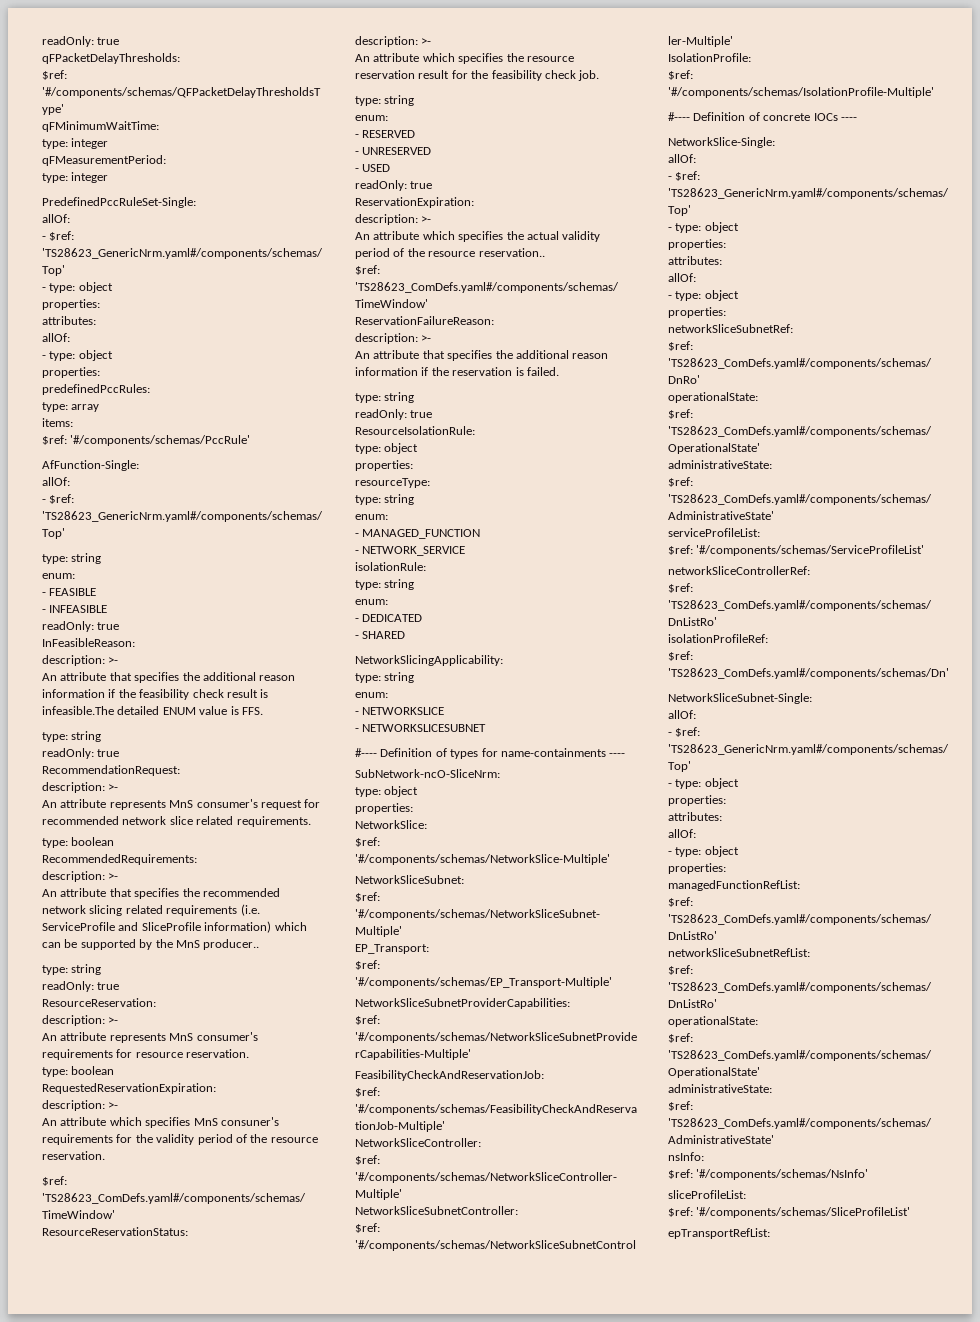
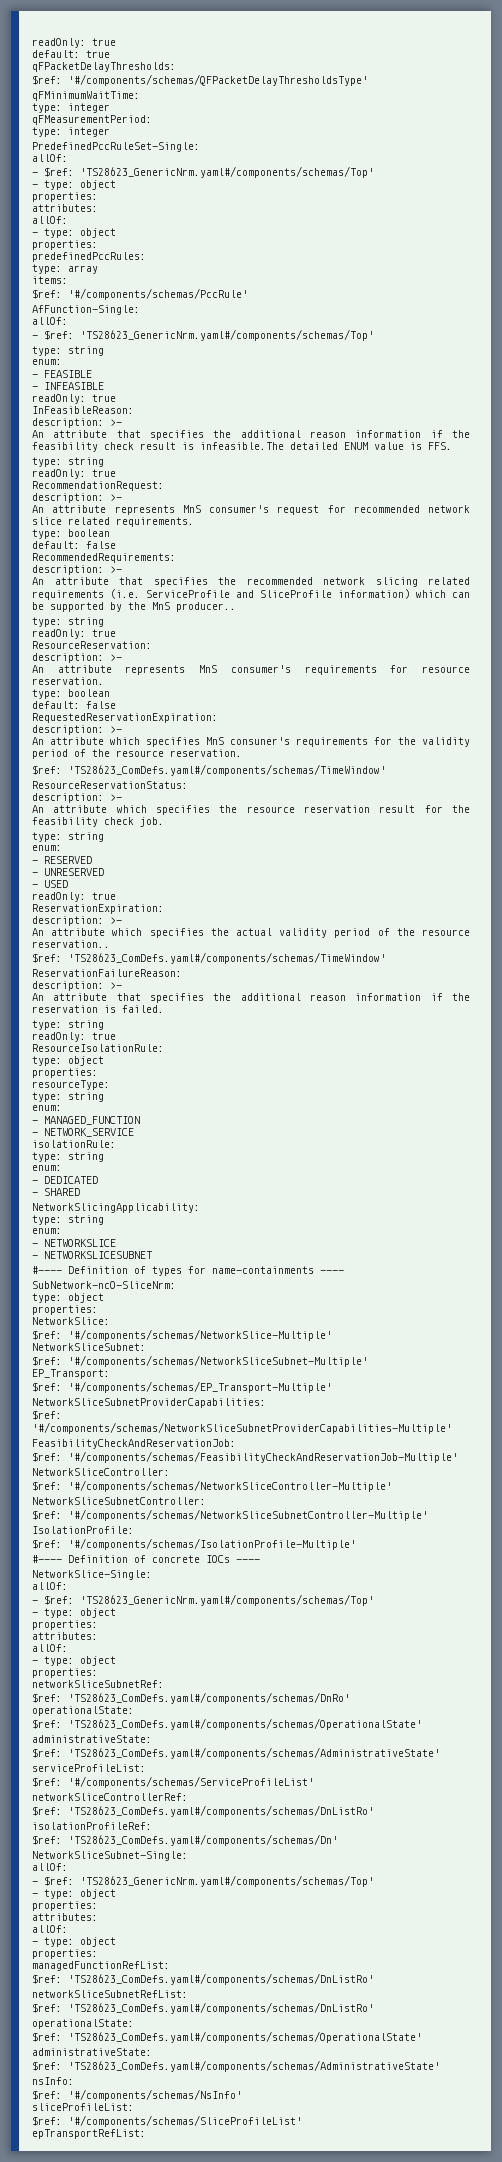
[42,36,120,47] readOnly: true -> [32,38,116,48] [32,50,110,58] readOnly: true // default: true
(115, 841) none -> [32,541,116,549] // default: false
(115, 1070) none -> [32,701,116,709] // default: false

